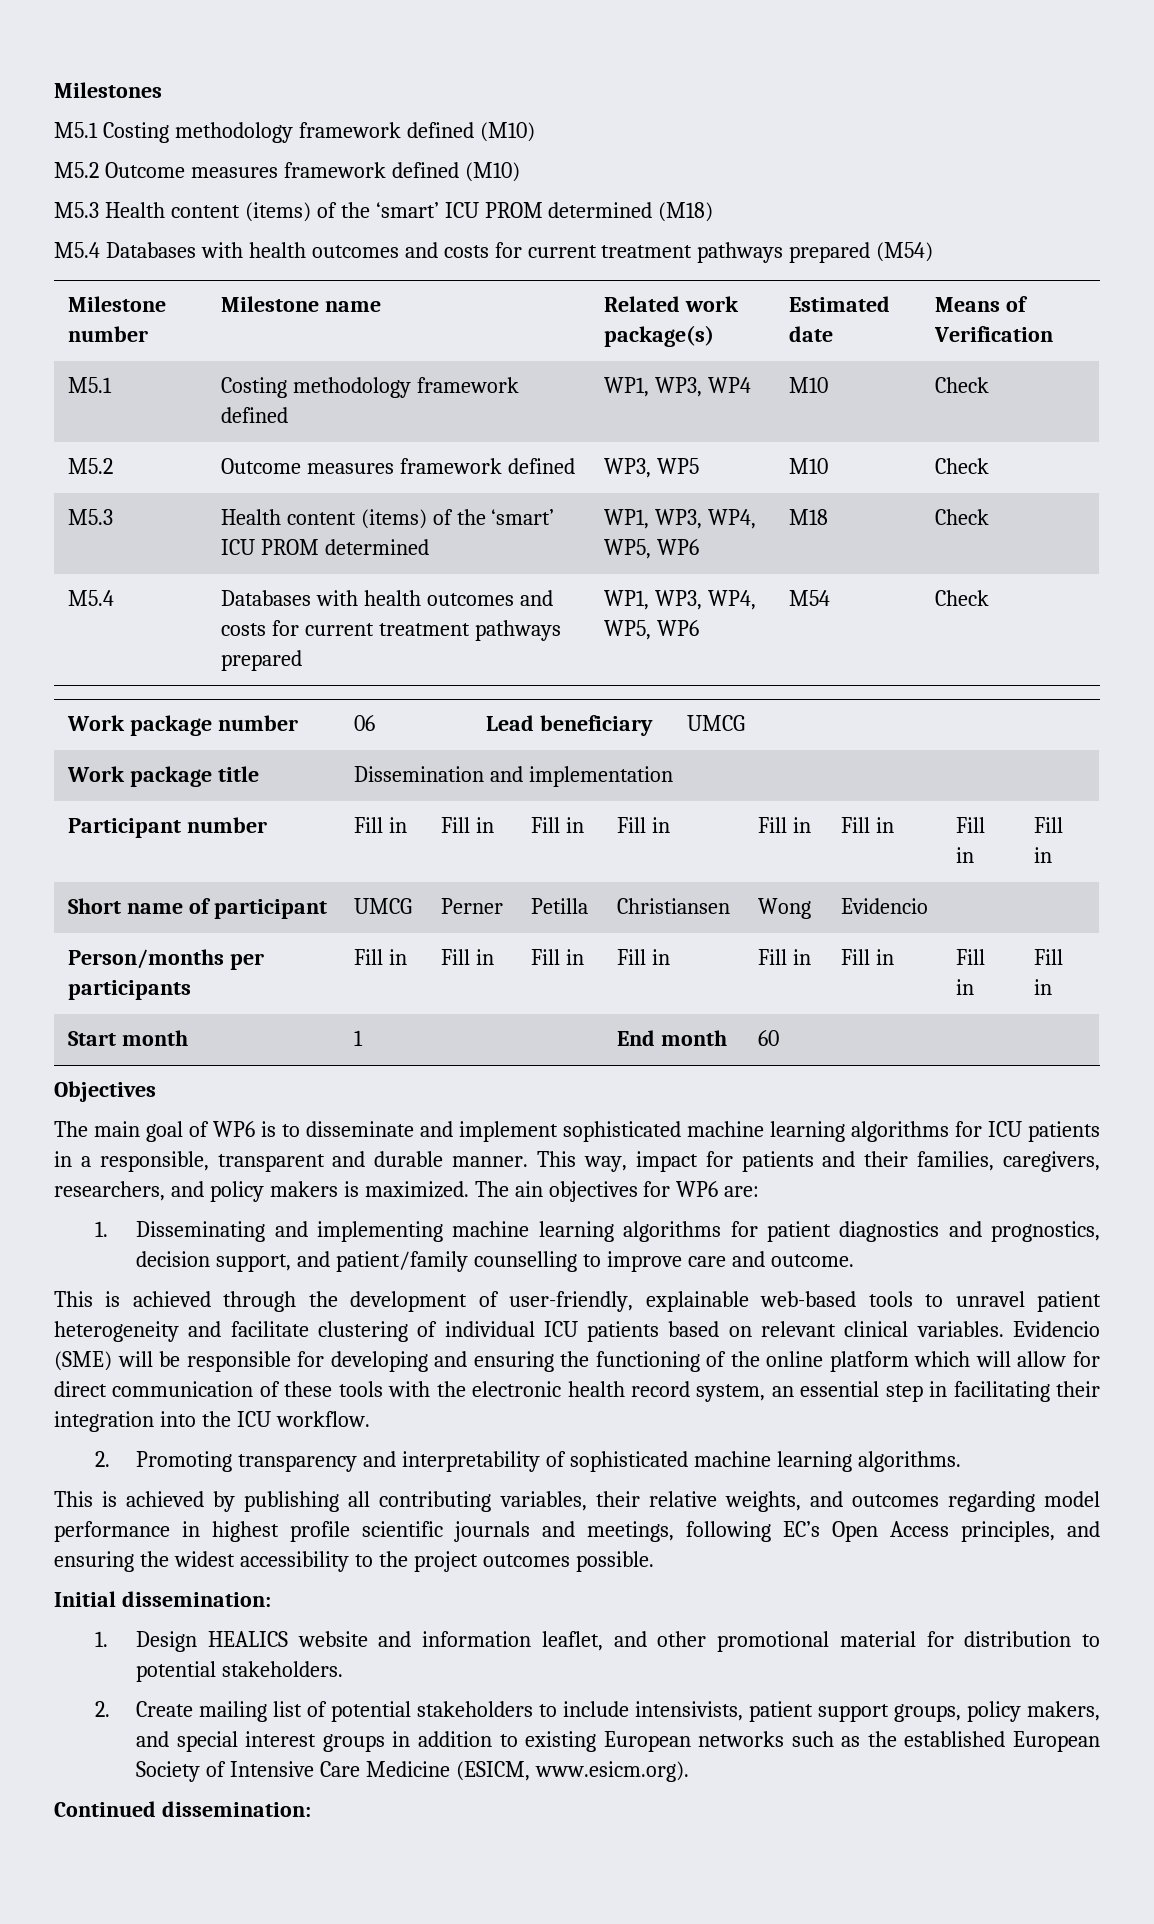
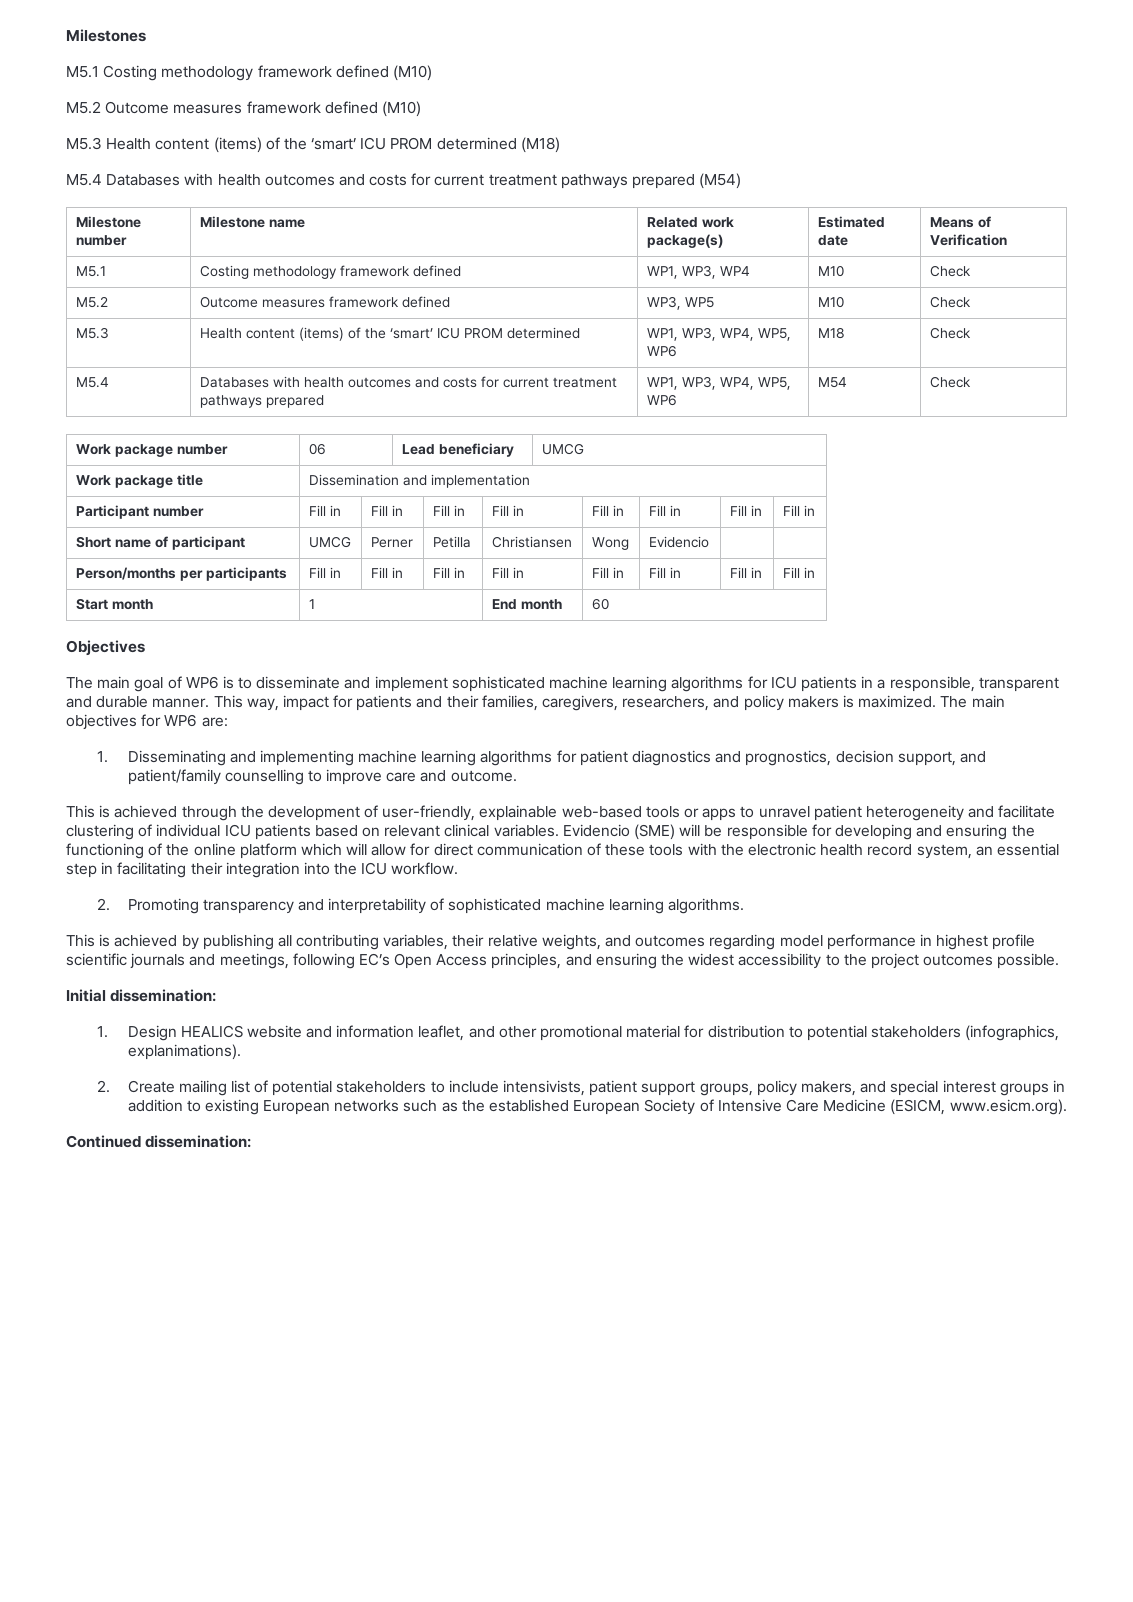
[514,1181,543,1197] ain -> [971,695,1005,708] main
(913, 1299) none -> [684,808,737,821] or apps
[222,1661,344,1677] stakeholders. -> [871,1025,1060,1041] [127,1044,241,1060] stakeholders (infographics, explanimations).

